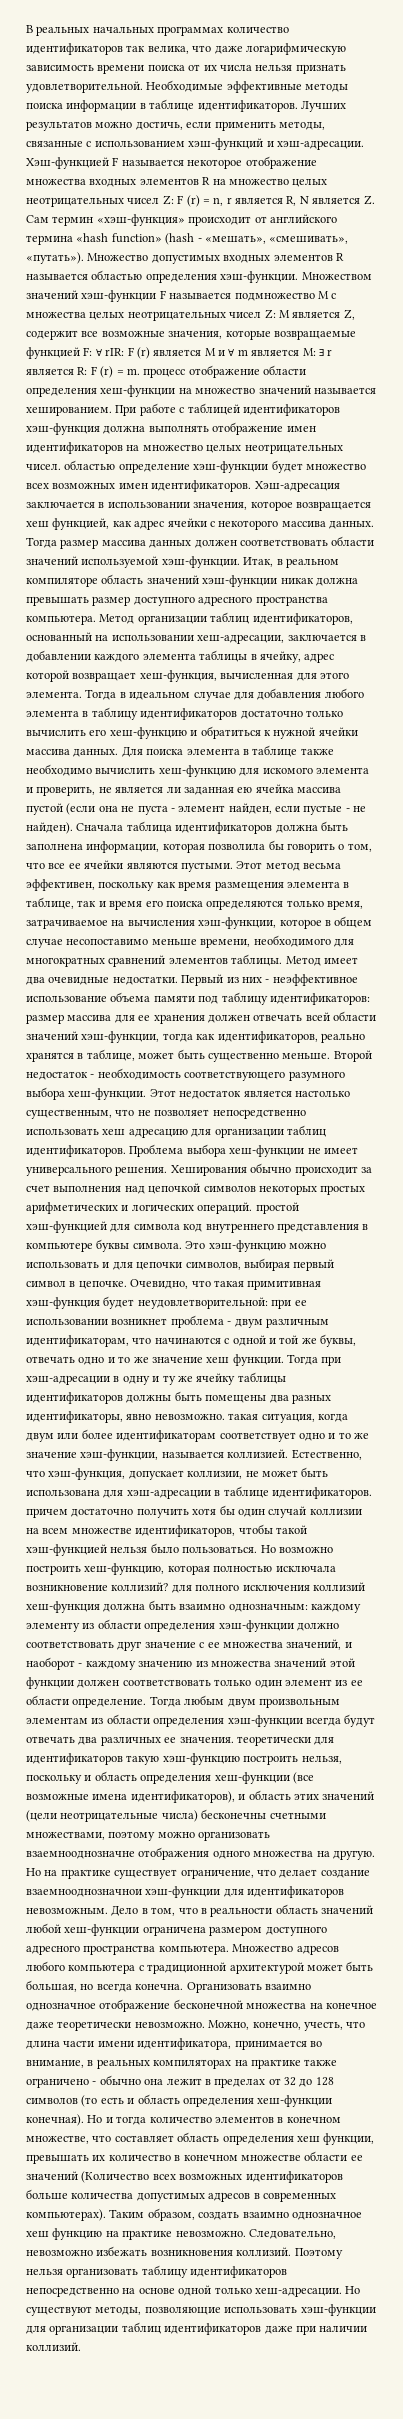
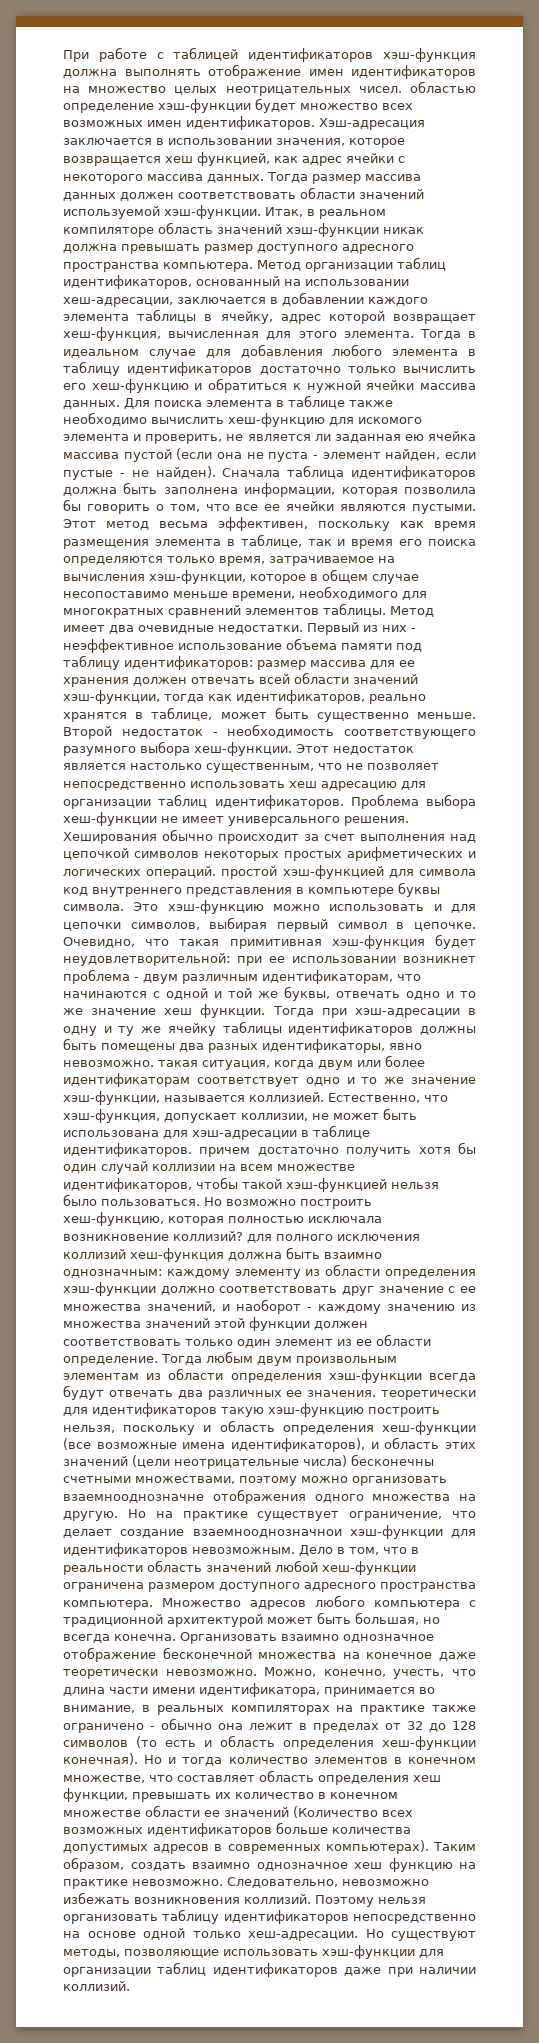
[26,25,289,36] [26,43,346,55] [26,64,346,74] [26,80,349,93] [26,99,346,112] [26,121,325,131] [26,138,364,150] [26,156,317,169] [26,177,328,187] [26,195,375,207] [26,214,337,226] [26,233,349,245] [26,252,344,264] [26,270,372,283] [26,290,337,302] [26,309,355,321] [26,330,356,340] [26,347,333,359] [26,365,306,378] [26,385,376,397] [26,406,112,416] В реальных начальных программах количество идентификаторов так велика, что даже логарифмическую зависимость времени поиска от их числа нельзя признать удовлетворительной. Необходимые эффективные методы поиска информации в таблице идентификаторов. Лучших результатов можно достичь, если применить методы, связанные с использованием хэш-функций и хэш-адресации. Хэш-функцией F называется некоторое отображение множества входных элементов R на множество целых неотрицательных чисел Z: F (r) = n, r является R, N является Z. Сам термин «хэш-функция» происходит от английского термина «hash function» (hash - «мешать», «смешивать», «путать»). Множество допустимых входных элементов R называется областью определения хэш-функции. Множеством значений хэш-функции F называется подмножество М с множества целых неотрицательных чисел Z: M является Z, содержит все возможные значения, которые возвращаемые функцией F: ∀ rIR: F (r) является М и ∀ m является M: ∃ r является R: F (r) = m. процесс отображение области определения хеш-функции на множество значений называется хешированием. -> (63, 56) none

